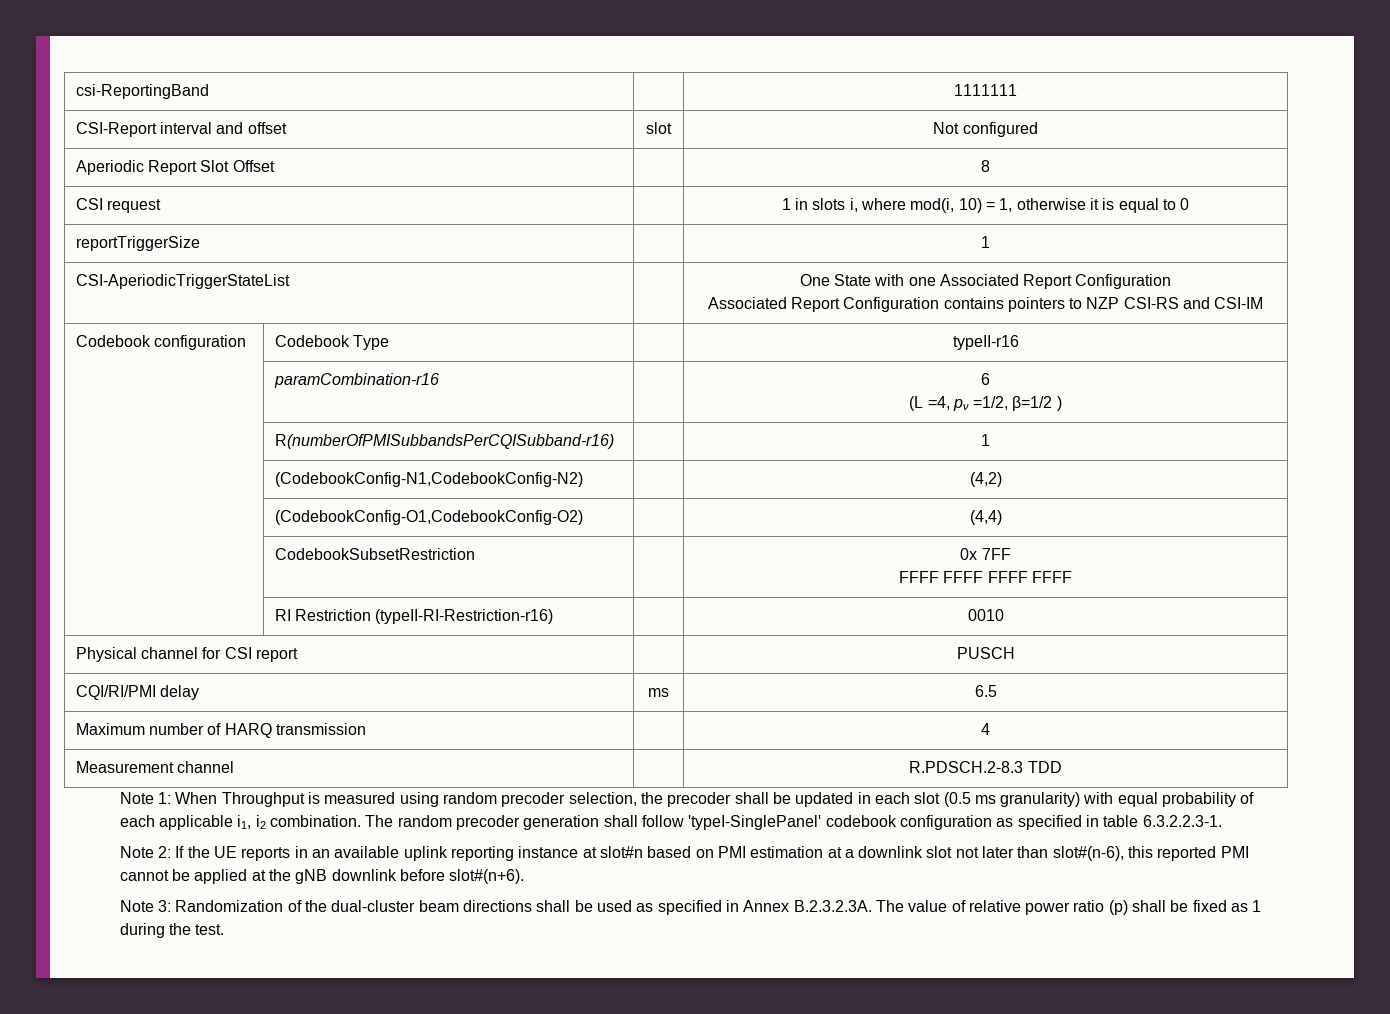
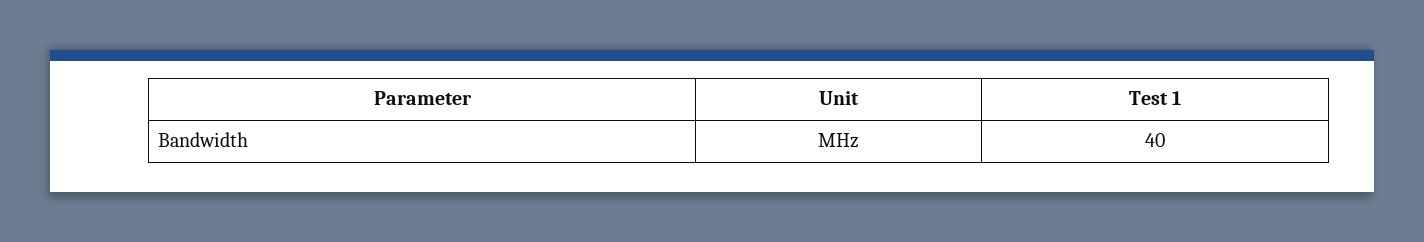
[75,84,209,99] [954,84,1017,96] [75,122,287,137] [646,122,672,134] [933,122,1038,137] [75,160,275,175] [981,160,990,172] [75,198,161,213] [781,198,1190,213] [75,236,200,251] [981,236,990,248] [75,274,290,289] [799,274,1172,289] [707,297,1264,312] [75,335,246,350] [274,335,389,350] [952,335,1019,350] [273,373,439,388] [981,373,990,385] [909,396,1062,411] [274,434,614,449] [981,434,990,446] [274,472,583,487] [969,472,1002,487] [274,510,583,525] [969,510,1002,525] [274,548,475,560] [960,548,1011,560] [899,571,1072,583] [274,609,554,624] [967,609,1004,621] [75,647,298,662] [956,647,1015,659] [75,685,199,700] [648,688,669,697] [974,685,997,697] [75,723,366,738] [981,723,990,735] [75,761,234,773] [909,761,1062,773] [119,792,1255,807] [119,815,1222,830] [119,846,1249,861] [119,869,525,884] [119,900,1262,915] [119,923,225,938] csi-ReportingBand | | 1111111 // CSI-Report interval and offset | slot | Not configured // Aperiodic Report Slot Offset | | 8 // CSI request | | 1 in slots i, where mod(i, 10) = 1, otherwise it is equal to 0 // reportTriggerSize | | 1 // CSI-AperiodicTriggerStateList | | One State with one Associated Report Configuration // Associated Report Configuration contains pointers to NZP CSI-RS and CSI-IM // Codebook configuration | Codebook Type | | typeII-r16 // | paramCombination-r16 | | 6 // (L =4, pν =1/2, β=1/2 ) // | R(numberOfPMISubbandsPerCQISubband-r16) | | 1 // | (CodebookConfig-N1,CodebookConfig-N2) | | (4,2) // | (CodebookConfig-O1,CodebookConfig-O2) | | (4,4) // | CodebookSubsetRestriction | | 0x 7FF // FFFF FFFF FFFF FFFF // | RI Restriction (typeII-RI-Restriction-r16) | | 0010 // Physical channel for CSI report | | PUSCH // CQI/RI/PMI delay | ms | 6.5 // Maximum number of HARQ transmission | | 4 // Measurement channel | | R.PDSCH.2-8.3 TDD // Note 1: When Throughput is measured using random precoder selection, the precoder shall be updated in each slot (0.5 ms granularity) with equal probability of each applicable i1, i2 combination. The random precoder generation shall follow 'typeI-SinglePanel' codebook configuration as specified in table 6.3.2.2.3-1. // Note 2: If the UE reports in an available uplink reporting instance at slot#n based on PMI estimation at a downlink slot not later than slot#(n-6), this reported PMI cannot be applied at the gNB downlink before slot#(n+6). // Note 3: Randomization of the dual-cluster beam directions shall be used as specified in Annex B.2.3.2.3A. The value of relative power ratio (p) shall be fixed as 1 during the test. -> [373,91,472,105] [819,91,859,105] [1128,91,1182,105] [157,132,248,147] [818,133,859,148] [1145,133,1165,147] Parameter | Unit | Test 1 // Bandwidth | MHz | 40

